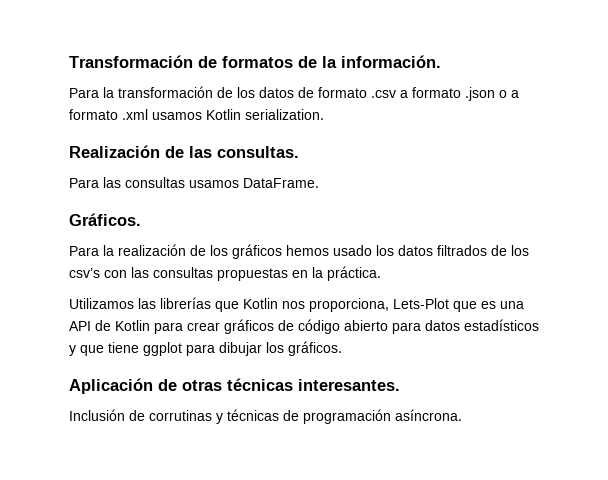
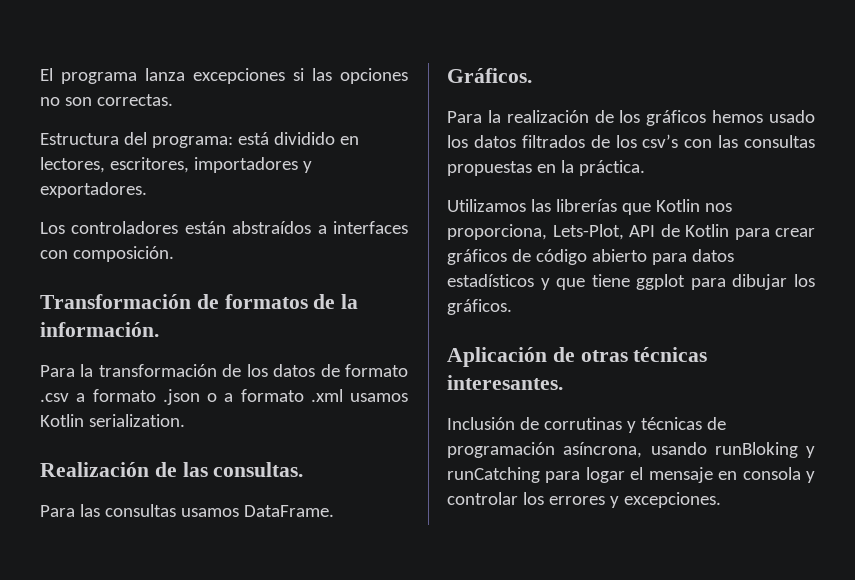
(69, 61) none -> [40,68,408,84] [40,94,173,106] [40,132,359,148] [40,157,312,173] [40,182,147,198] [40,221,408,234] [40,246,174,262] El programa lanza excepciones si las opciones no son correctas. // Estructura del programa: está dividido en lectores, escritores, importadores y exportadores. // Los controladores están abstraídos a interfaces con composición. //
[393,298,524,312] Lets-Plot que es una -> [552,224,624,240] Lets-Plot,
[395,409,462,421] asíncrona. -> [563,442,815,458] [447,467,816,483] [447,492,721,508] asíncrona, usando runBloking y runCatching para logar el mensaje en consola y controlar los errores y excepciones.

